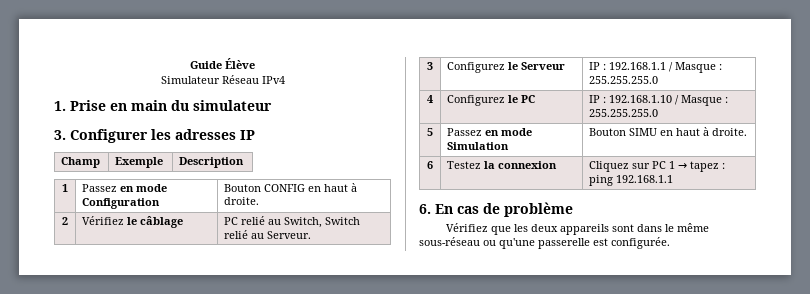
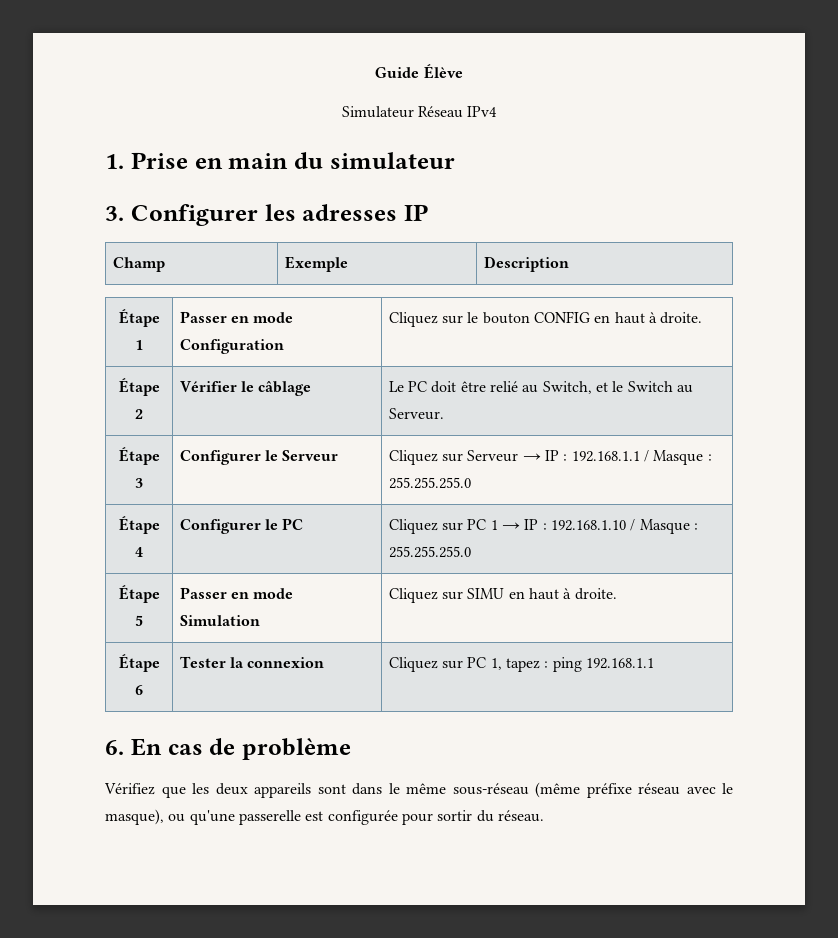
(245, 162) none -> [118,309,160,327] Étape
[82,184,118,192] Passez -> [179,311,227,323] Passer
[224,184,262,192] Bouton -> [388,312,530,327] Cliquez sur le bouton
(260, 201) none -> [118,378,160,396] Étape
[82,216,125,225] Vérifiez -> [179,381,237,392] Vérifier
[224,216,361,228] [224,230,249,239] PC relié au Switch, Switch relié -> [388,381,673,394] Le PC doit être relié au Switch, et le Switch
(312, 235) none -> [118,447,160,465] Étape
[447,62,506,73] Configurez -> [179,450,261,465] Configurer
(566, 66) none -> [388,450,541,465] Cliquez sur Serveur →
(659, 80) none -> [118,516,160,534] Étape
[447,95,506,106] Configurez -> [179,519,261,534] Configurer
(536, 99) none -> [388,519,521,534] Cliquez sur PC 1 →
(659, 113) none -> [118,585,160,603] Étape
[447,128,483,136] Passez -> [179,587,227,599] Passer
[589,128,627,136] Bouton -> [388,588,464,603] Cliquez sur
(748, 132) none -> [118,654,160,672] Étape
[447,161,482,169] Testez -> [179,656,226,668] Tester
[669,161,688,169] 1 → -> [490,658,502,670] 1,
[483,237,670,249] ou qu'une passerelle est configurée. -> [535,782,733,798] [105,809,544,825] (même préfixe réseau avec le masque), ou qu'une passerelle est configurée pour sortir du réseau.

